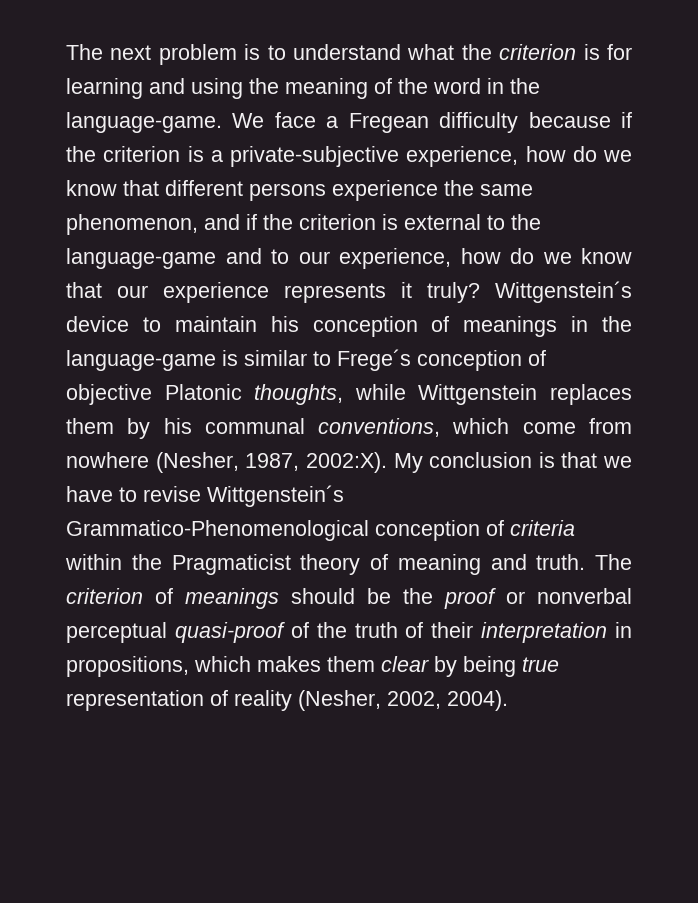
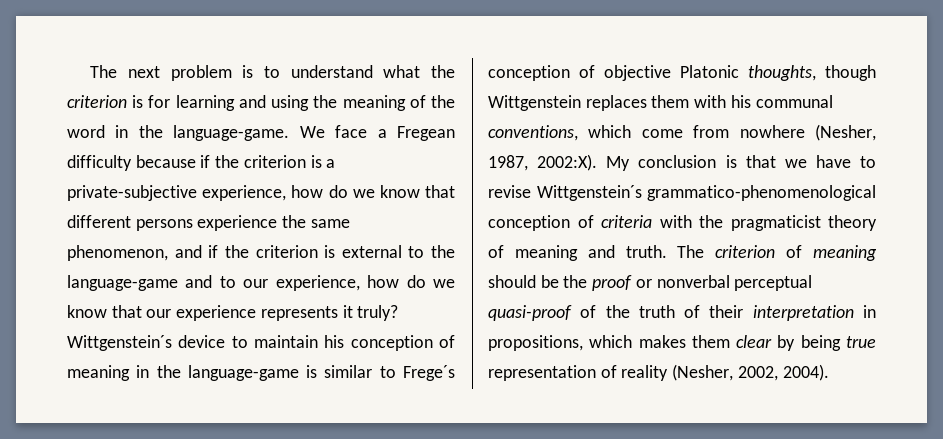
[463,316,558,337] meanings -> [67,365,130,381] meaning
[354,384,406,400] while -> [825,65,876,81] though
[127,418,151,439] by -> [694,95,727,108] with
[66,520,369,541] Grammatico-Phenomenological -> [647,185,876,201] grammatico-phenomenological
[65,554,291,575] within the Pragmaticist -> [659,215,821,231] with the pragmaticist
[185,588,279,609] meanings -> [813,245,877,261] meaning

